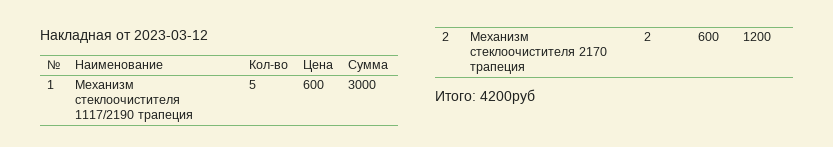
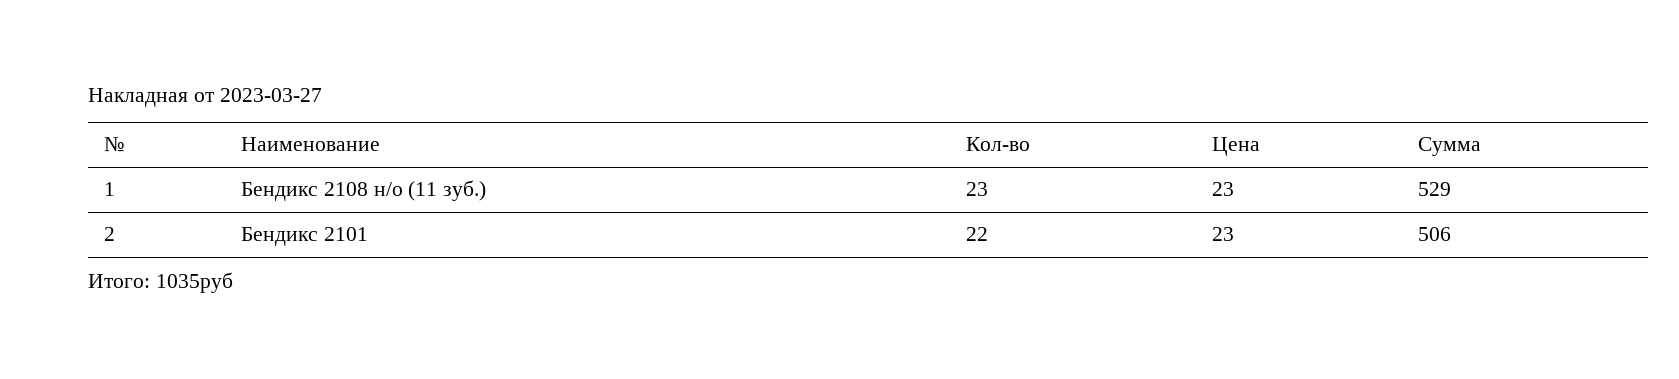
[134,30,208,40] 2023-03-12 -> [219,88,322,102] 2023-03-27
[75,80,135,89] [75,97,181,104] [75,110,193,122] [249,80,257,89] [303,80,325,89] [348,80,377,89] [442,32,450,41] [470,32,530,41] [470,47,607,56] [470,64,526,74] [644,32,652,41] [698,32,720,41] [743,32,772,41] Механизм стеклоочистителя 1117/2190 трапеция | 5 | 600 | 3000 // 2 | Механизм стеклоочистителя 2170 трапеция | 2 | 600 | 1200 -> [241,180,487,201] [966,182,989,196] [1212,182,1235,196] [1418,182,1452,196] [104,227,116,241] [241,227,368,246] [966,227,989,241] [1212,227,1235,241] [1418,227,1452,241] Бендикс 2108 н/о (11 зуб.) | 23 | 23 | 529 // 2 | Бендикс 2101 | 22 | 23 | 506
[480,89,535,104] 4200руб -> [155,272,233,293] 1035руб

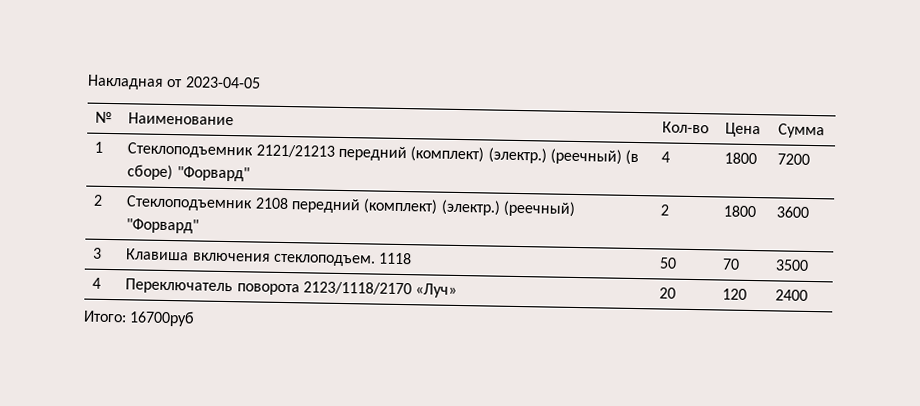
[219,88,322,102] 2023-03-27 -> [184,76,261,89] 2023-04-05
[241,180,487,201] [966,182,989,196] [1212,182,1235,196] [1418,182,1452,196] [104,227,116,241] [241,227,368,246] [966,227,989,241] [1212,227,1235,241] [1418,227,1452,241] Бендикс 2108 н/о (11 зуб.) | 23 | 23 | 529 // 2 | Бендикс 2101 | 22 | 23 | 506 -> [127,142,640,166] [127,164,250,182] [661,151,671,163] [724,152,758,165] [777,153,811,165] [93,194,104,206] [126,195,576,217] [126,218,200,234] [660,204,671,216] [723,205,757,218] [776,206,810,218] [92,247,103,259] [125,248,413,267] [659,257,678,269] [722,258,741,270] [775,259,810,271] [92,277,102,289] [125,278,458,298] [659,287,677,299] [722,288,748,300] [775,289,809,301] Стеклоподъемник 2121/21213 передний (комплект) (электр.) (реечный) (в сборе) "Форвард" | 4 | 1800 | 7200 // 2 | Стеклоподъемник 2108 передний (комплект) (электр.) (реечный) "Форвард" | 2 | 1800 | 3600 // 3 | Клавиша включения стеклоподъем. 1118 | 50 | 70 | 3500 // 4 | Переключатель поворота 2123/1118/2170 «Луч» | 20 | 120 | 2400
[155,272,233,293] 1035руб -> [129,310,196,327] 16700руб

